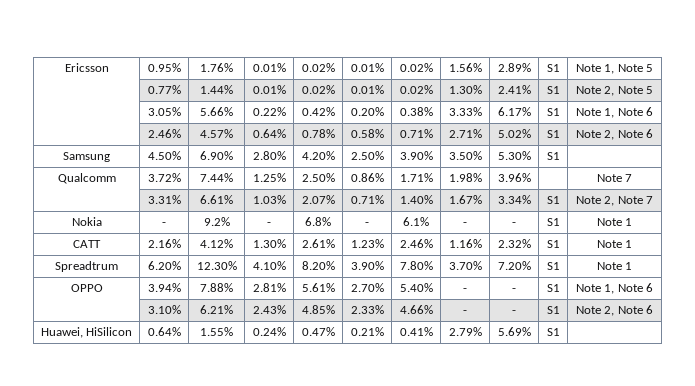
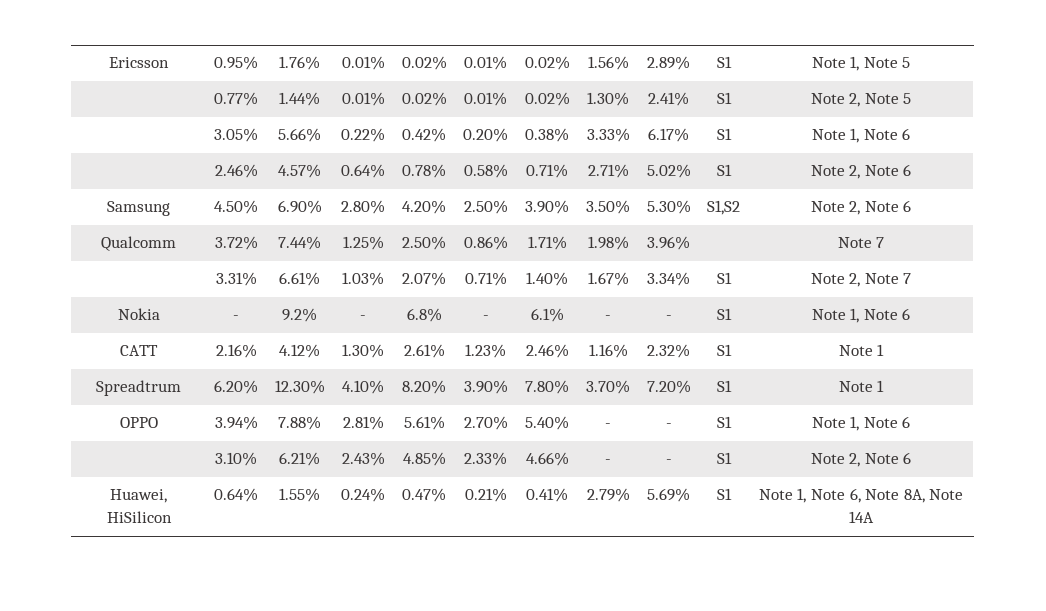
[546,152,560,160] S1 | -> [707,200,740,215] [810,200,912,215] S1,S2 | Note 2, Note 6
[625,218,633,226] 1 -> [850,308,911,323] 1, Note 6
(560, 332) none -> [758,488,964,503] [849,511,874,523] Note 1, Note 6, Note 8A, Note 14A

